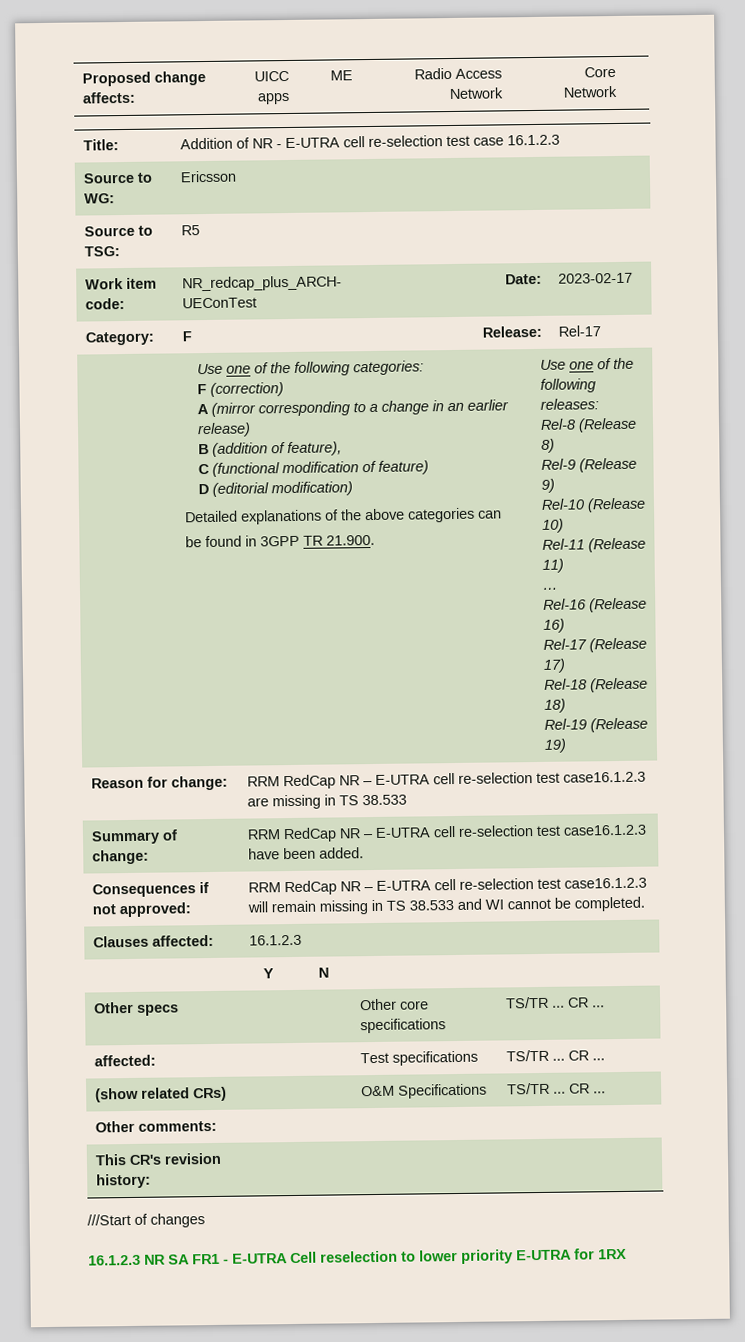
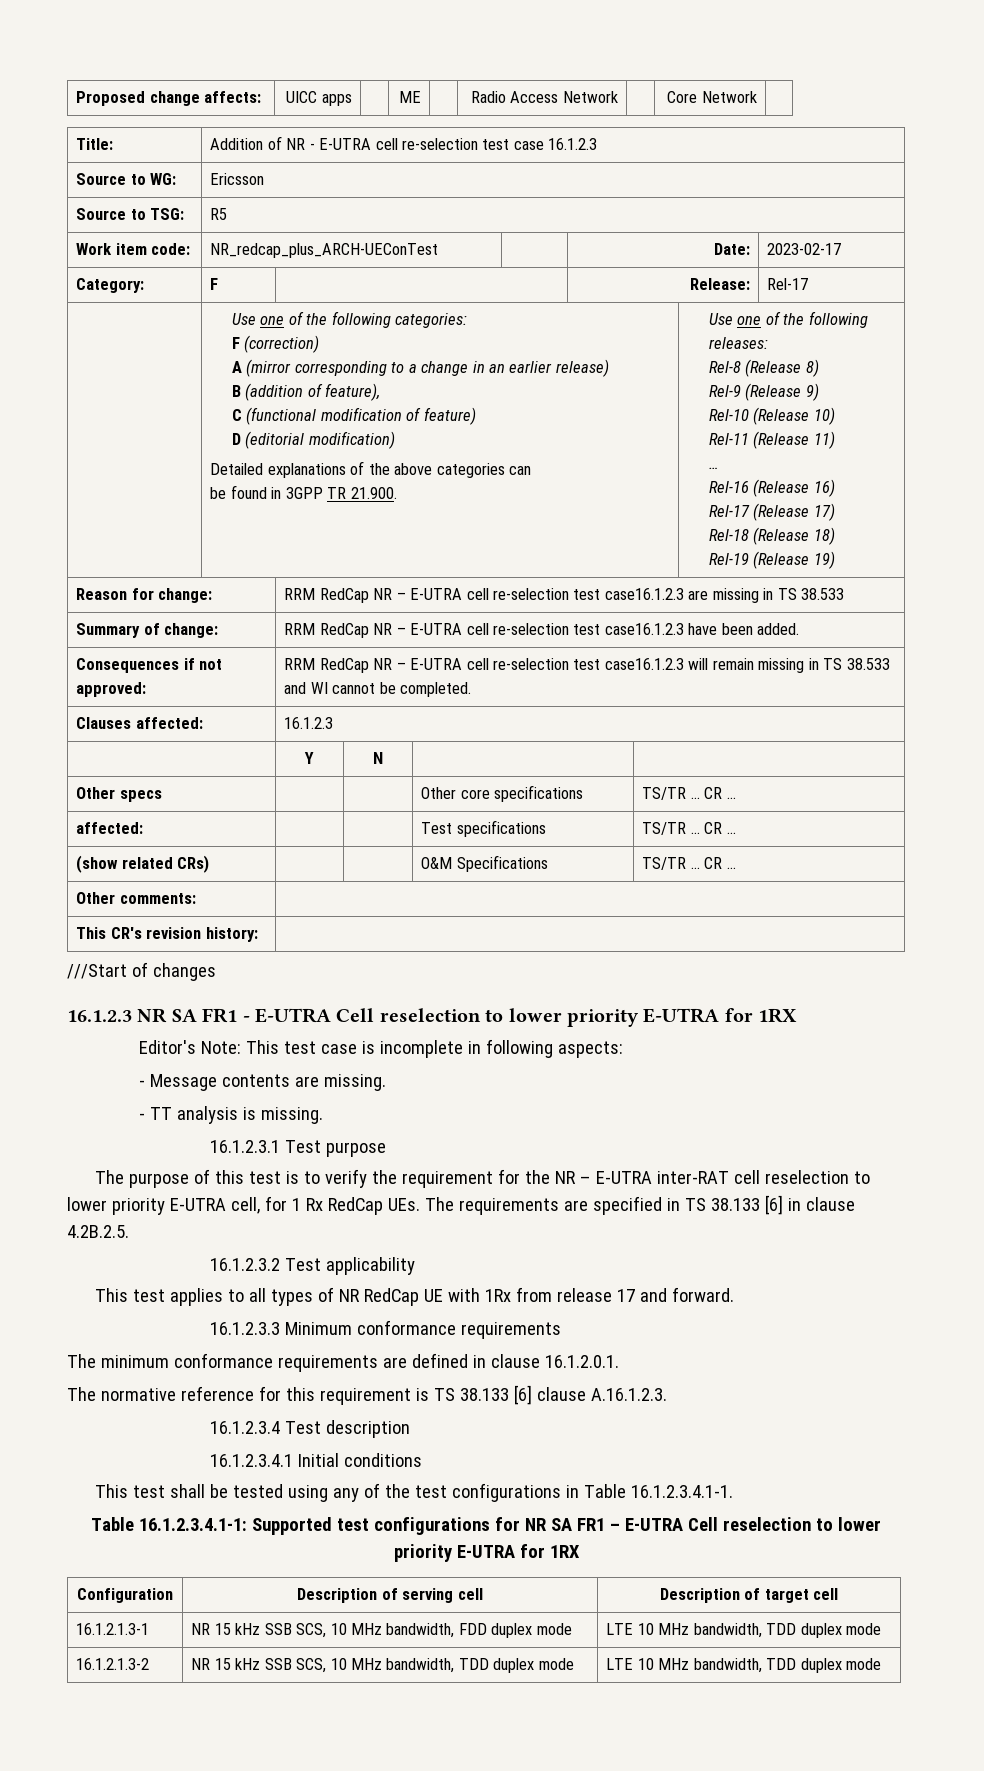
(627, 1254) none -> [138,1039,623,1058] [138,1074,386,1091] [138,1106,323,1124] [210,1140,387,1157] [94,1169,870,1188] [67,1195,855,1215] [67,1225,129,1238] [210,1257,416,1275] [94,1287,734,1306] [210,1320,562,1339] [67,1353,619,1372] [67,1385,667,1405] [210,1420,411,1438] [210,1453,423,1467] [94,1483,733,1502] [91,1517,881,1535] [393,1544,580,1562] [77,1588,173,1603] [297,1588,483,1603] [659,1588,839,1603] [76,1623,150,1635] [191,1623,572,1638] [606,1623,882,1638] [76,1658,150,1670] [191,1658,574,1673] [606,1658,882,1673] // Editor's Note: This test case is incomplete in following aspects: // - Message contents are missing. // - TT analysis is missing. // 16.1.2.3.1 Test purpose // The purpose of this test is to verify the requirement for the NR – E-UTRA inter-RAT cell reselection to lower priority E-UTRA cell, for 1 Rx RedCap UEs. The requirements are specified in TS 38.133 [6] in clause 4.2B.2.5. // 16.1.2.3.2 Test applicability // This test applies to all types of NR RedCap UE with 1Rx from release 17 and forward. // 16.1.2.3.3 Minimum conformance requirements // The minimum conformance requirements are defined in clause 16.1.2.0.1. // The normative reference for this requirement is TS 38.133 [6] clause A.16.1.2.3. // 16.1.2.3.4 Test description // 16.1.2.3.4.1 Initial conditions // This test shall be tested using any of the test configurations in Table 16.1.2.3.4.1-1. // Table 16.1.2.3.4.1-1: Supported test configurations for NR SA FR1 – E-UTRA Cell reselection to lower priority E-UTRA for 1RX // Configuration | Description of serving cell | Description of target cell // 16.1.2.1.3-1 | NR 15 kHz SSB SCS, 10 MHz bandwidth, FDD duplex mode | LTE 10 MHz bandwidth, TDD duplex mode // 16.1.2.1.3-2 | NR 15 kHz SSB SCS, 10 MHz bandwidth, TDD duplex mode | LTE 10 MHz bandwidth, TDD duplex mode

